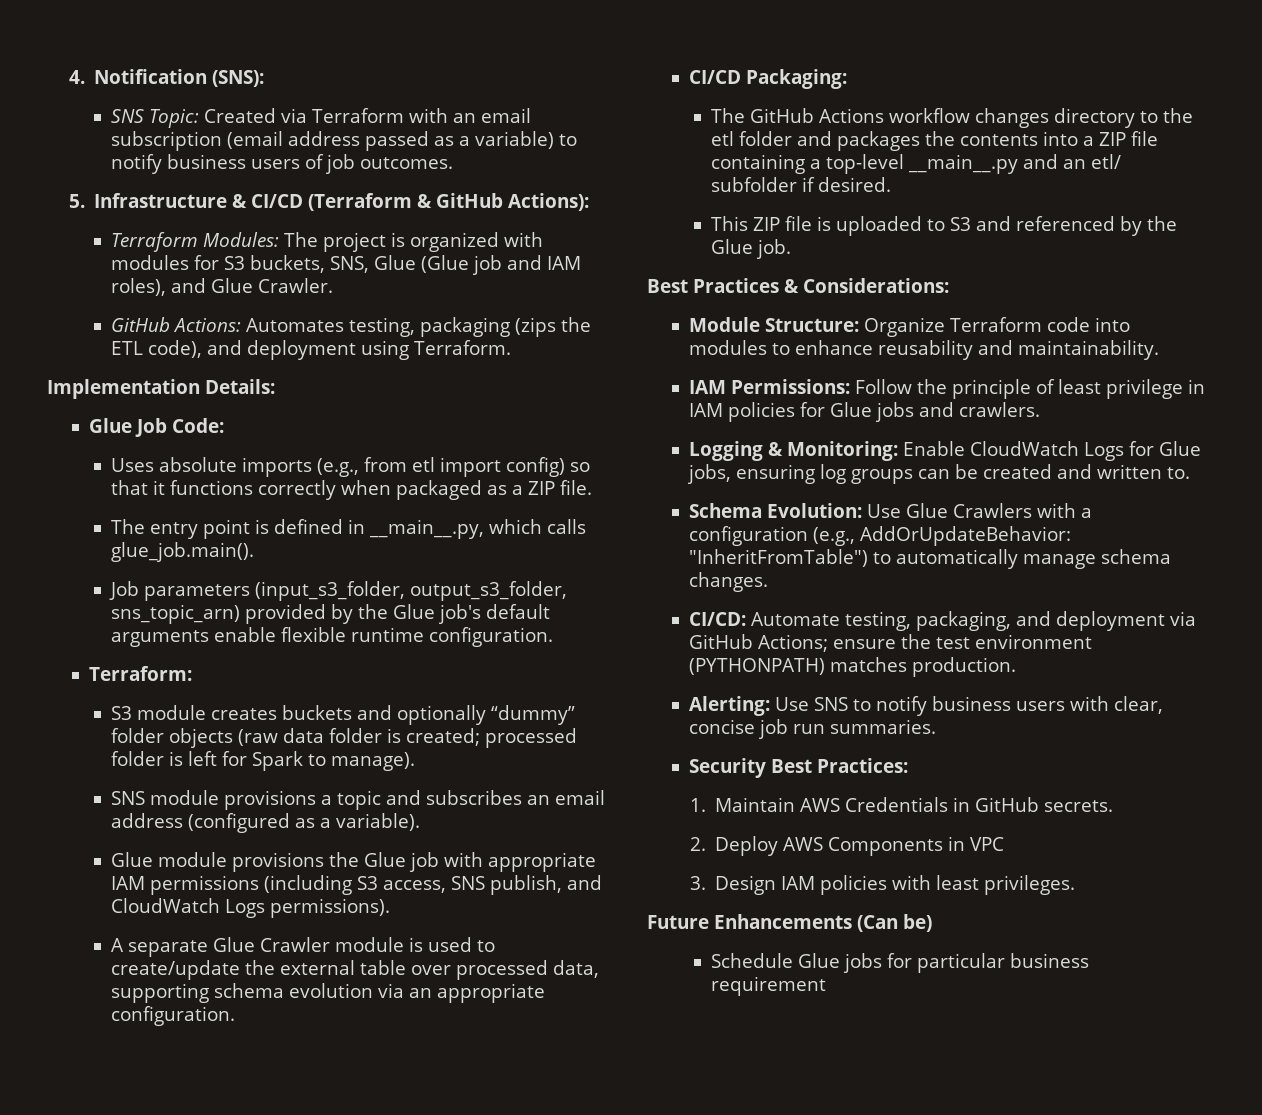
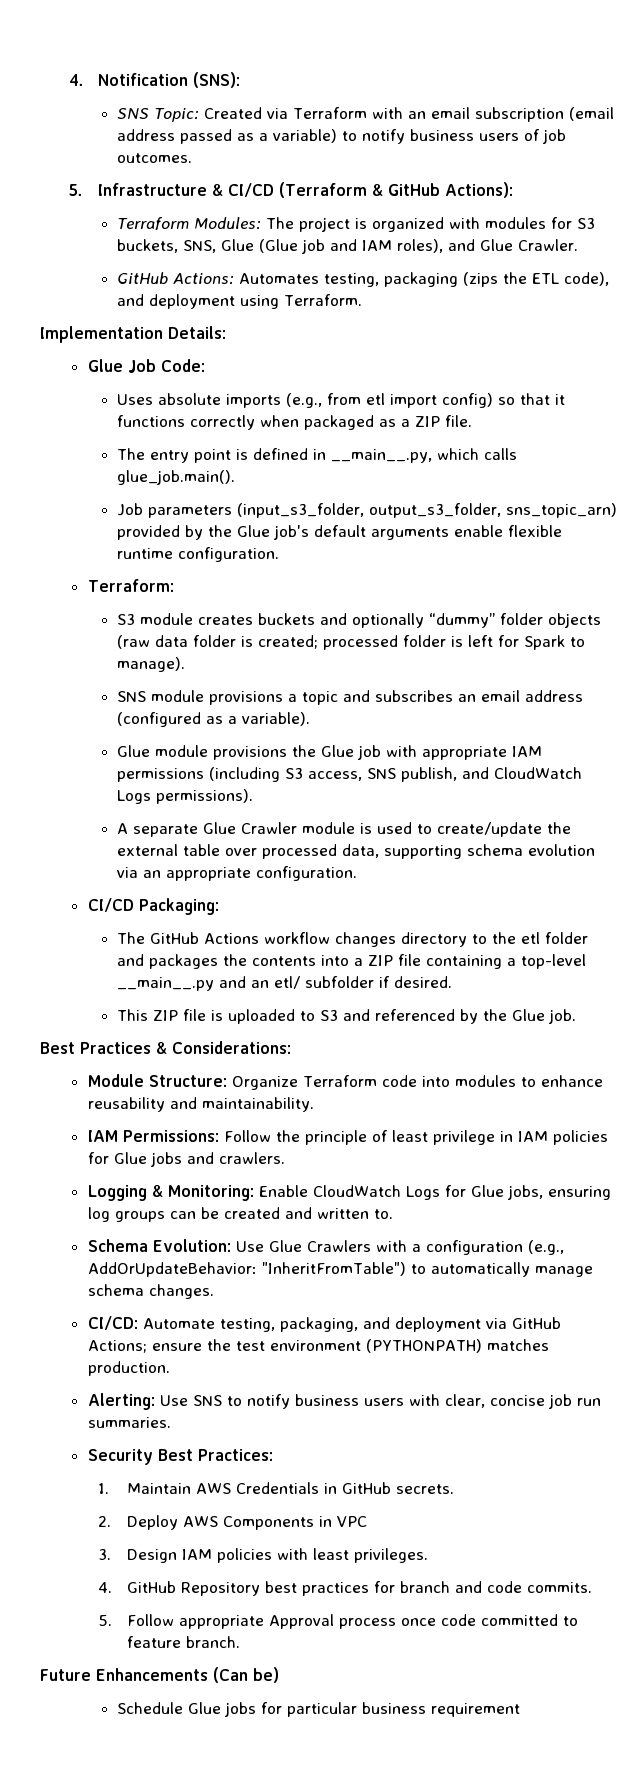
(1076, 885) none -> [98,1581,593,1596] [98,1614,579,1629] [127,1636,241,1648] // 4. GitHub Repository best practices for branch and code commits. // 5. Follow appropriate Approval process once code committed to feature branch.

